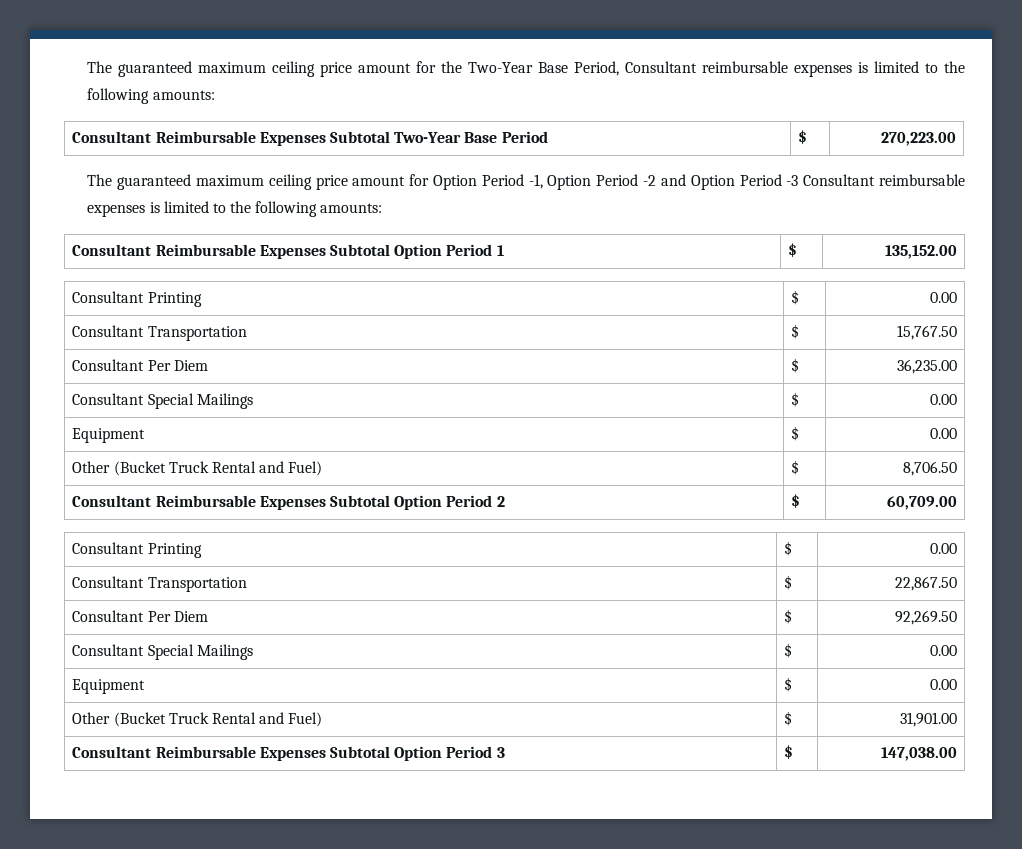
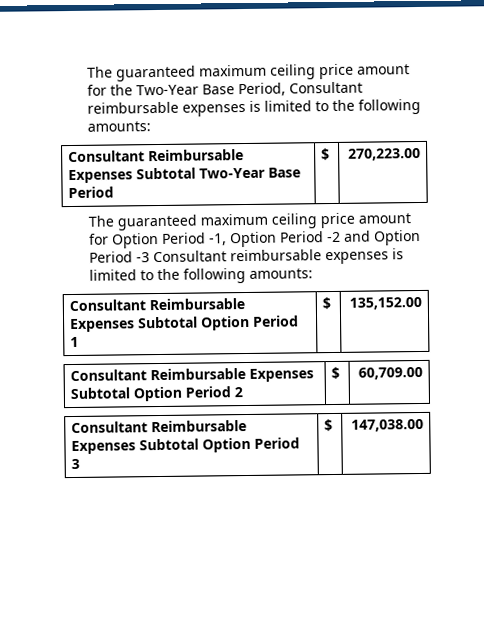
[72,291,202,307] [791,290,800,305] [929,292,957,303] [72,325,247,341] [791,324,800,339] [896,325,957,340] [72,359,208,371] [791,358,800,373] [896,359,957,374] [72,393,253,409] [791,392,800,407] [929,394,957,405] [72,428,146,443] [791,426,800,441] [929,428,957,439] [72,461,323,476] [791,460,800,475] [902,461,957,476] // Consultant Printing | $ | 0.00 // Consultant Transportation | $ | 15,767.50 // Consultant Per Diem | $ | 36,235.00 // Consultant Special Mailings | $ | 0.00 // Equipment | $ | 0.00 // Other (Bucket Truck Rental and Fuel) | $ | 8,706.50 -> (422, 303) none
[72,542,202,558] [784,541,793,556] [929,543,957,554] [72,576,247,592] [784,575,793,590] [894,576,957,591] [72,610,208,622] [784,609,793,624] [894,610,957,625] [72,644,253,660] [784,643,793,658] [929,645,957,656] [72,679,146,694] [784,677,793,692] [929,679,957,690] [72,712,323,727] [784,711,793,726] [899,712,957,727] // Consultant Printing | $ | 0.00 // Consultant Transportation | $ | 22,867.50 // Consultant Per Diem | $ | 92,269.50 // Consultant Special Mailings | $ | 0.00 // Equipment | $ | 0.00 // Other (Bucket Truck Rental and Fuel) | $ | 31,901.00 -> (423, 373) none

